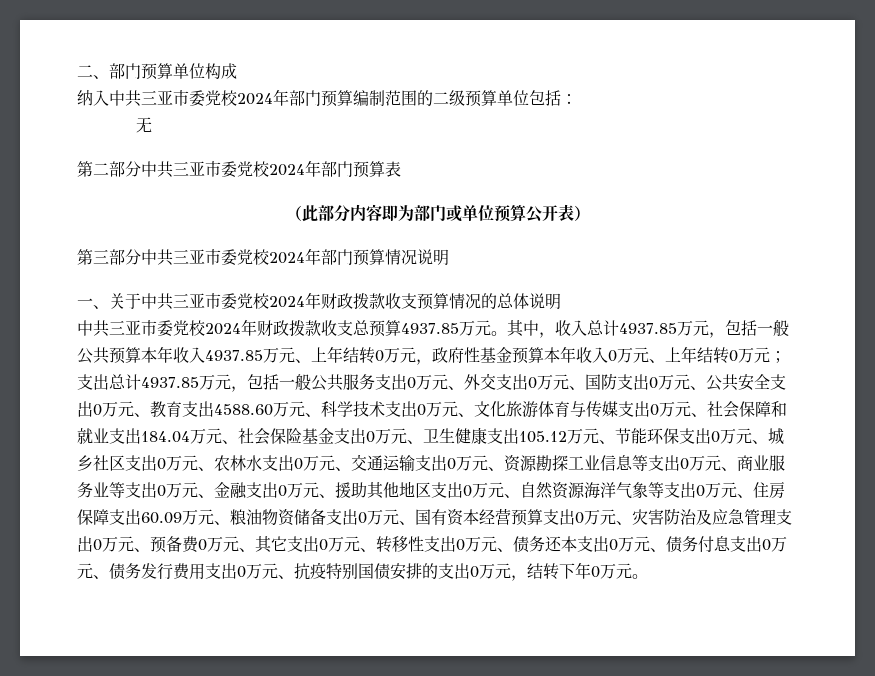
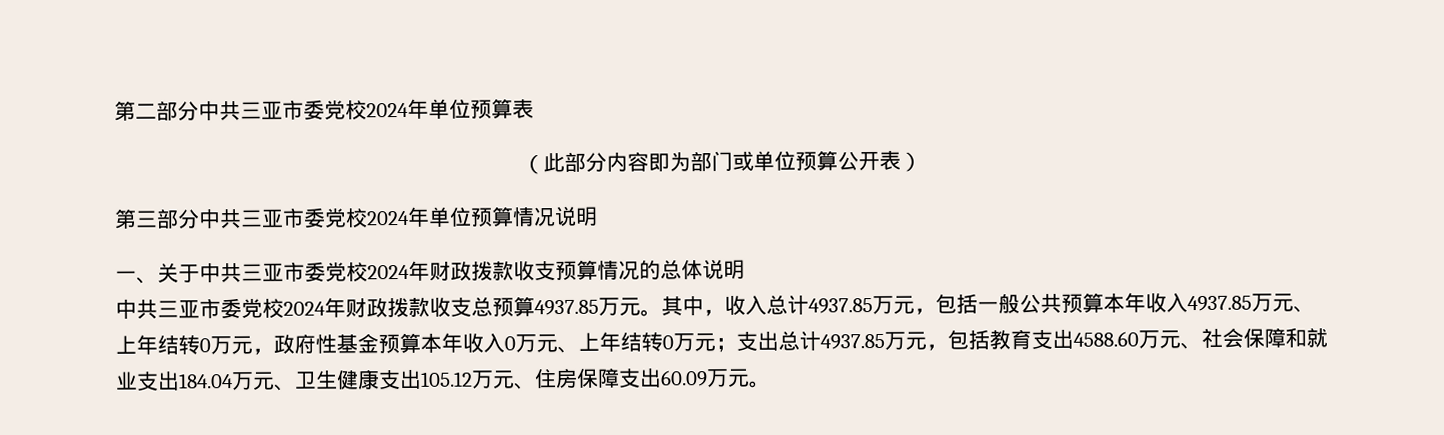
[77,63,237,80] [77,89,577,107] [136,117,153,133] 二、部门预算单位构成 // 纳入中共三亚市委党校2024年部门预算编制范围的二级预算单位包括： // 无 // -> (114, 110) none
[321,161,353,177] 部门 -> [428,98,471,120] 单位
[321,249,353,265] 部门 -> [428,206,472,228] 单位
[279,373,786,391] [77,401,150,417] 一般公共服务支出0万元、外交支出0万元、国防支出0万元、公共安全支出0万元、 -> (990, 340) none
[321,401,707,418] 科学技术支出0万元、文化旅游体育与传媒支出0万元、 -> (1202, 345) none
[238,428,423,445] 社会保险基金支出0万元、 -> (296, 387) none
[615,428,784,445] [77,454,785,472] [77,481,753,499] 节能环保支出0万元、城乡社区支出0万元、农林水支出0万元、交通运输支出0万元、资源勘探工业信息等支出0万元、商业服务业等支出0万元、金融支出0万元、援助其他地区支出0万元、自然资源海洋气象等支出0万元、 -> (536, 386) none
[214,508,792,526] [77,536,787,553] [77,562,632,581] 、粮油物资储备支出0万元、国有资本经营预算支出0万元、灾害防治及应急管理支出0万元、预备费0万元、其它支出0万元、转移性支出0万元、债务还本支出0万元、债务付息支出0万元、债务发行费用支出0万元、抗疫特别国债安排的支出0万元，结转下年0万元 -> (750, 377) none

